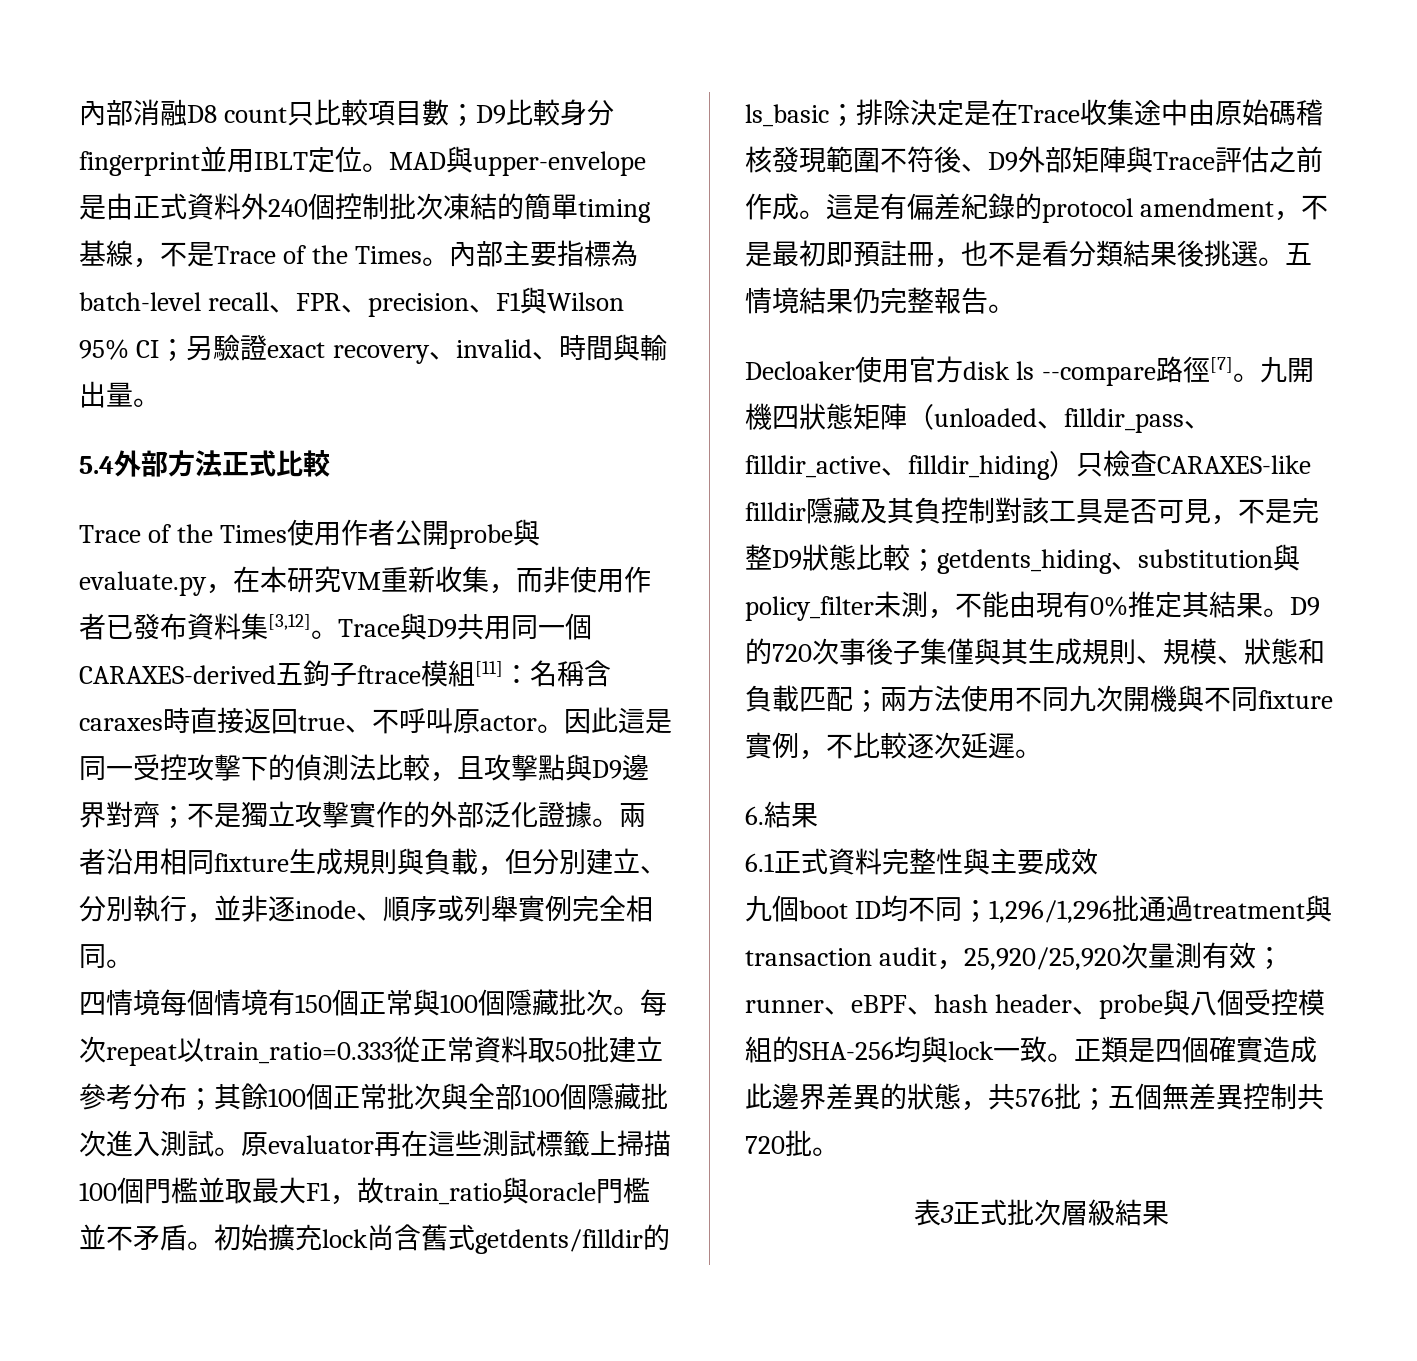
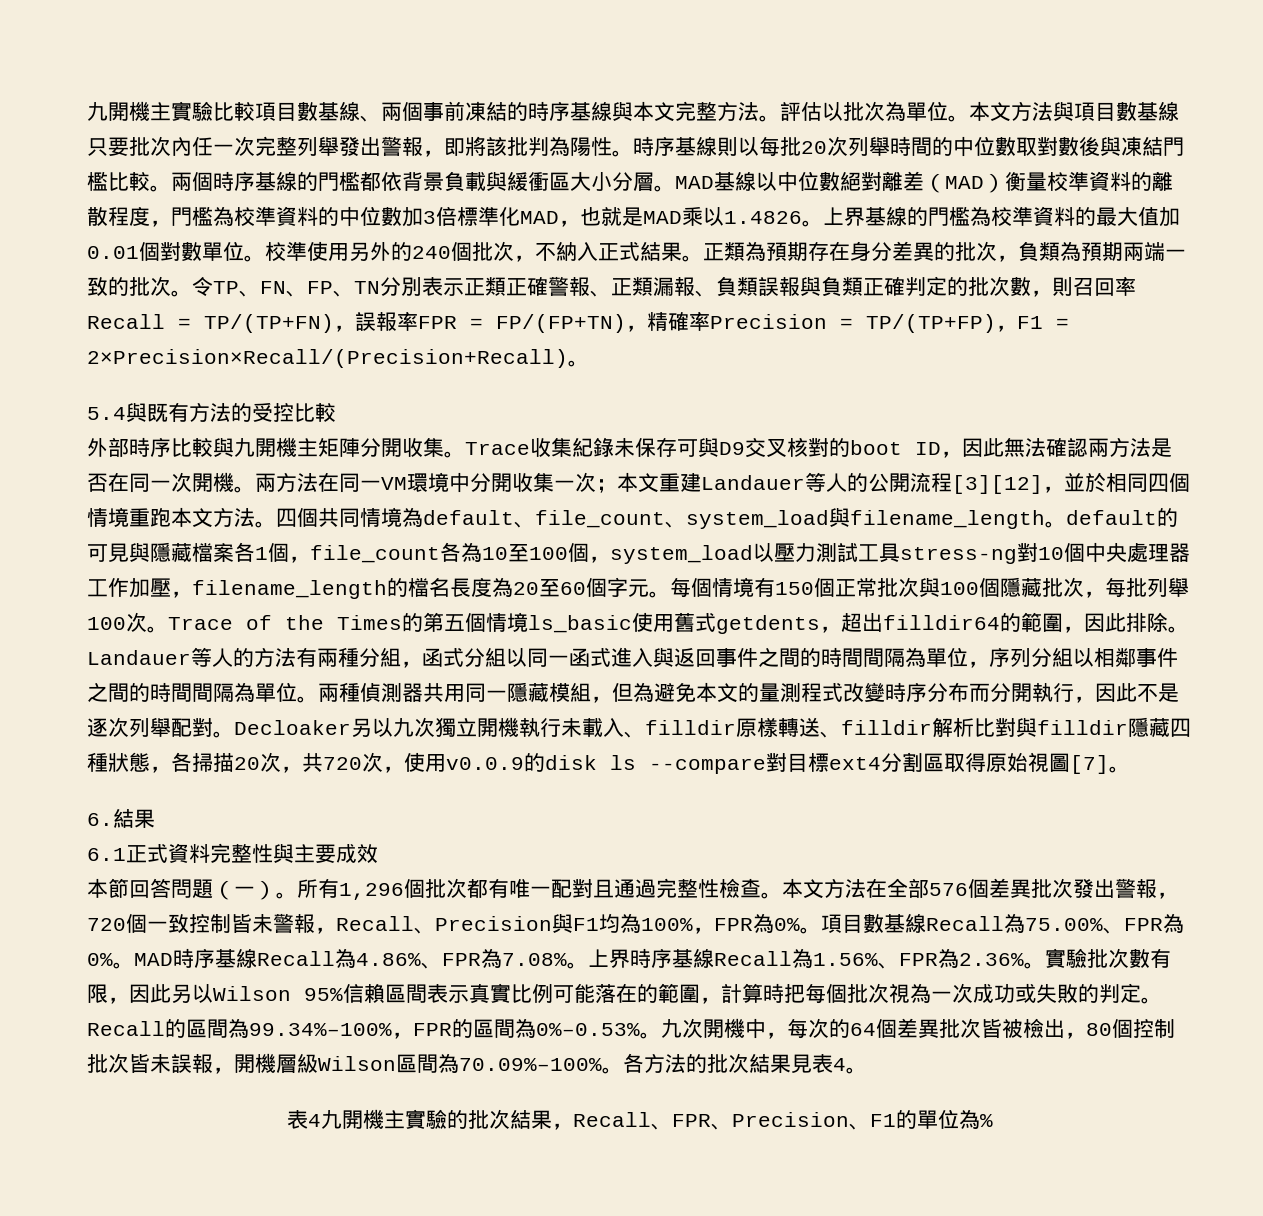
[79,99,615,127] [79,146,646,176] [79,193,651,223] [79,240,638,268] [79,287,625,317] [79,334,667,364] [79,381,160,408] [79,450,330,477] [79,519,540,549] [79,566,651,596] [79,613,311,640] [311,613,592,640] [79,660,611,687] [79,707,672,734] [79,754,649,782] [79,801,646,829] [79,848,667,876] [79,895,653,923] [79,944,133,969] [79,989,160,1016] 內部消融D8 count只比較項目數；D9比較身分fingerprint並用IBLT定位。MAD與upper-envelope是由正式資料外240個控制批次凍結的簡單timing基線，不是Trace of the Times。內部主要指標為batch-level recall、FPR、precision、F1與Wilson 95% CI；另驗證exact recovery、invalid、時間與輸出量。 // 5.4外部方法正式比較 // Trace of the Times使用作者公開probe與evaluate.py，在本研究VM重新收集，而非使用作者已發布資料集[3,12]。Trace與D9共用同一個CARAXES-derived五鉤子ftrace模組[11]：名稱含caraxes時直接返回true、不呼叫原actor。因此這是同一受控攻擊下的偵測法比較，且攻擊點與D9邊界對齊；不是獨立攻擊實作的外部泛化證據。兩者沿用相同fixture生成規則與負載，但分別建立、分別執行，並非逐inode、順序或列舉實例完全相同。 // 四情境 -> [87,101,1179,122] [87,136,1184,157] [87,171,1173,193] [87,206,1180,227] [87,241,1186,262] [87,276,1136,297] [87,311,1069,333] [87,349,589,368] [87,402,336,423] [87,437,1172,458] [87,472,1190,494] [87,507,1178,529] [87,542,1190,564] [87,577,670,599] 九開機主實驗比較項目數基線、兩個事前凍結的時序基線與本文完整方法。評估以批次為單位。本文方法與項目數基線只要批次內任一次完整列舉發出警報，即將該批判為陽性。時序基線則以每批20次列舉時間的中位數取對數後與凍結門檻比較。兩個時序基線的門檻都依背景負載與緩衝區大小分層。MAD基線以中位數絕對離差（MAD）衡量校準資料的離散程度，門檻為校準資料的中位數加3倍標準化MAD，也就是MAD乘以1.4826。上界基線的門檻為校準資料的最大值加0.01個對數單位。校準使用另外的240個批次，不納入正式結果。正類為預期存在身分差異的批次，負類為預期兩端一致的批次。令TP、FN、FP、TN分別表示正類正確警報、正類漏報、負類誤報與負類正確判定的批次數，則召回率Recall = TP/(TP+FN)，誤報率FPR = FP/(FP+TN)，精確率Precision = TP/(TP+FP)，F1 = 2×Precision×Recall/(Precision+Recall)。 // 5.4與既有方法的受控比較 // 外部時序比較與九開機主矩陣分開收集。Trace收集紀錄未保存可與D9交叉核對的boot ID，因此無法確認兩方法是否在同一次開機。兩方法在同一VM環境中分開收集一次；本文重建Landauer等人的公開流程[3][12]，並於相同四個情境重跑本文方法。四個共同情境為default、file_count、system_load與filename_length。default的可見與隱藏檔案各1個，file_count各為10至100個，system_load以壓力測試工具stress-ng對10個中央處理器工作加壓，filename_length的檔名長度為20至60個字元。
(413, 1002) none -> [877,577,919,597] 批次
[613,989,667,1016] [79,1036,663,1066] [79,1083,668,1111] [79,1130,671,1157] [79,1177,650,1205] [79,1224,670,1254] [745,99,1323,127] [745,146,1323,173] [745,193,1329,223] [745,240,1312,268] [745,287,1015,314] [745,356,1233,386] [1232,356,1314,383] [745,403,1211,433] [745,450,1311,480] [745,497,1319,525] [745,544,1300,574] [745,591,1320,621] [745,638,1325,665] [745,685,1333,713] [745,732,1015,760] 。每次repeat以train_ratio=0.333從正常資料取50批建立參考分布；其餘100個正常批次與全部100個隱藏批次進入測試。原evaluator再在這些測試標籤上掃描100個門檻並取最大F1，故train_ratio與oracle門檻並不矛盾。初始擴充lock尚含舊式getdents/filldir的ls_basic；排除決定是在Trace收集途中由原始碼稽核發現範圍不符後、D9外部矩陣與Trace評估之前作成。這是有偏差紀錄的protocol amendment，不是最初即預註冊，也不是看分類結果後挑選。五情境結果仍完整報告。 // Decloaker使用官方disk ls --compare路徑[7]。九開機四狀態矩陣（unloaded、filldir_pass、filldir_active、filldir_hiding）只檢查CARAXES-like filldir隱藏及其負控制對該工具是否可見，不是完整D9狀態比較；getdents_hiding、substitution與policy_filter未測，不能由現有0%推定其結果。D9的720次事後子集僅與其生成規則、規模、狀態和負載匹配；兩方法使用不同九次開機與不同fixture實例，不比較逐次延遲 -> [1084,577,1189,598] [87,612,1189,634] [87,647,1178,668] [87,682,1179,703] [87,717,1191,738] [87,752,1109,774] ，每批列舉100次。Trace of the Times的第五個情境ls_basic使用舊式getdents，超出filldir64的範圍，因此排除。Landauer等人的方法有兩種分組，函式分組以同一函式進入與返回事件之間的時間間隔為單位，序列分組以相鄰事件之間的時間間隔為單位。兩種偵測器共用同一隱藏模組，但為避免本文的量測程式改變時序分布而分開執行，因此不是逐次列舉配對。Decloaker另以九次獨立開機執行未載入、filldir原樣轉送、filldir解析比對與filldir隱藏四種狀態，各掃描20次，共720次，使用v0.0.9的disk ls --compare對目標ext4分割區取得原始視圖[7]
[745,895,1333,924] [745,942,1284,971] [745,989,1326,1019] [745,1036,1317,1063] [745,1083,1324,1111] [745,1130,839,1157] [914,1199,1169,1226] 九個boot ID均不同；1,296/1,296批通過treatment與transaction audit，25,920/25,920次量測有效；runner、eBPF、hash header、probe與八個受控模組的SHA-256均與lock一致。正類是四個確實造成此邊界差異的狀態，共576批；五個無差異控制共720批。 // 表3正式批次層級結果 -> [87,878,1178,900] [87,913,1184,934] [87,948,1171,969] [87,983,1162,1004] [87,1018,1175,1039] [87,1053,867,1074] [286,1109,993,1130] 本節回答問題（一）。所有1,296個批次都有唯一配對且通過完整性檢查。本文方法在全部576個差異批次發出警報，720個一致控制皆未警報，Recall、Precision與F1均為100%，FPR為0%。項目數基線Recall為75.00%、FPR為0%。MAD時序基線Recall為4.86%、FPR為7.08%。上界時序基線Recall為1.56%、FPR為2.36%。實驗批次數有限，因此另以Wilson 95%信賴區間表示真實比例可能落在的範圍，計算時把每個批次視為一次成功或失敗的判定。Recall的區間為99.34%–100%，FPR的區間為0%–0.53%。九次開機中，每次的64個差異批次皆被檢出，80個控制批次皆未誤報，開機層級Wilson區間為70.09%–100%。各方法的批次結果見表4。 // 表4九開機主實驗的批次結果，Recall、FPR、Precision、F1的單位為%

